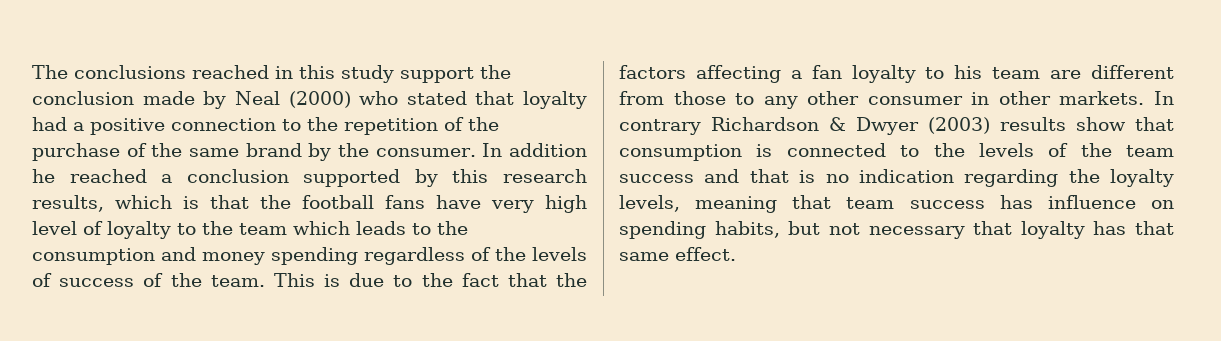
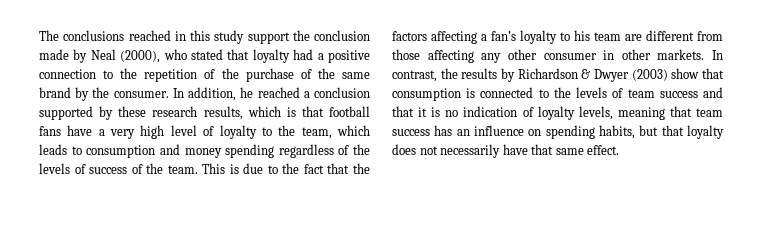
[288,91,351,108] (2000) -> [120,50,161,63] (2000),
[509,143,588,157] addition -> [188,87,237,101] addition,
[452,169,489,183] this -> [118,106,147,117] these
[260,195,291,209] the -> (324, 111) none
(481, 202) none -> [98,129,105,136] a
[239,223,287,235] team -> [301,127,332,139] team,
[437,221,468,235] the -> (82, 150) none
[811,65,842,79] fan -> [491,31,516,41] fan’s
[735,93,755,105] to -> [427,50,474,63] affecting
[619,119,701,135] contrary -> [392,68,515,82] contrast, the results by
[1000,117,1066,131] results -> (668, 75) none
[1080,143,1112,157] the -> (624, 93) none
(789, 176) none -> [418,107,428,117] it
[964,169,1100,187] regarding the -> [522,107,534,117] of
(1033, 202) none -> [456,129,470,136] an
[828,221,1127,239] not necessary that loyalty has -> [661,125,724,139] [392,144,528,158] that loyalty does not necessarily have

